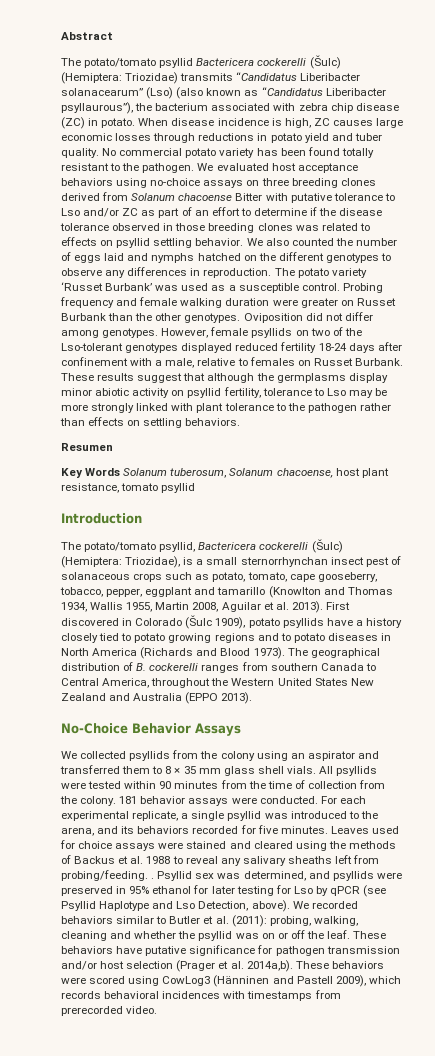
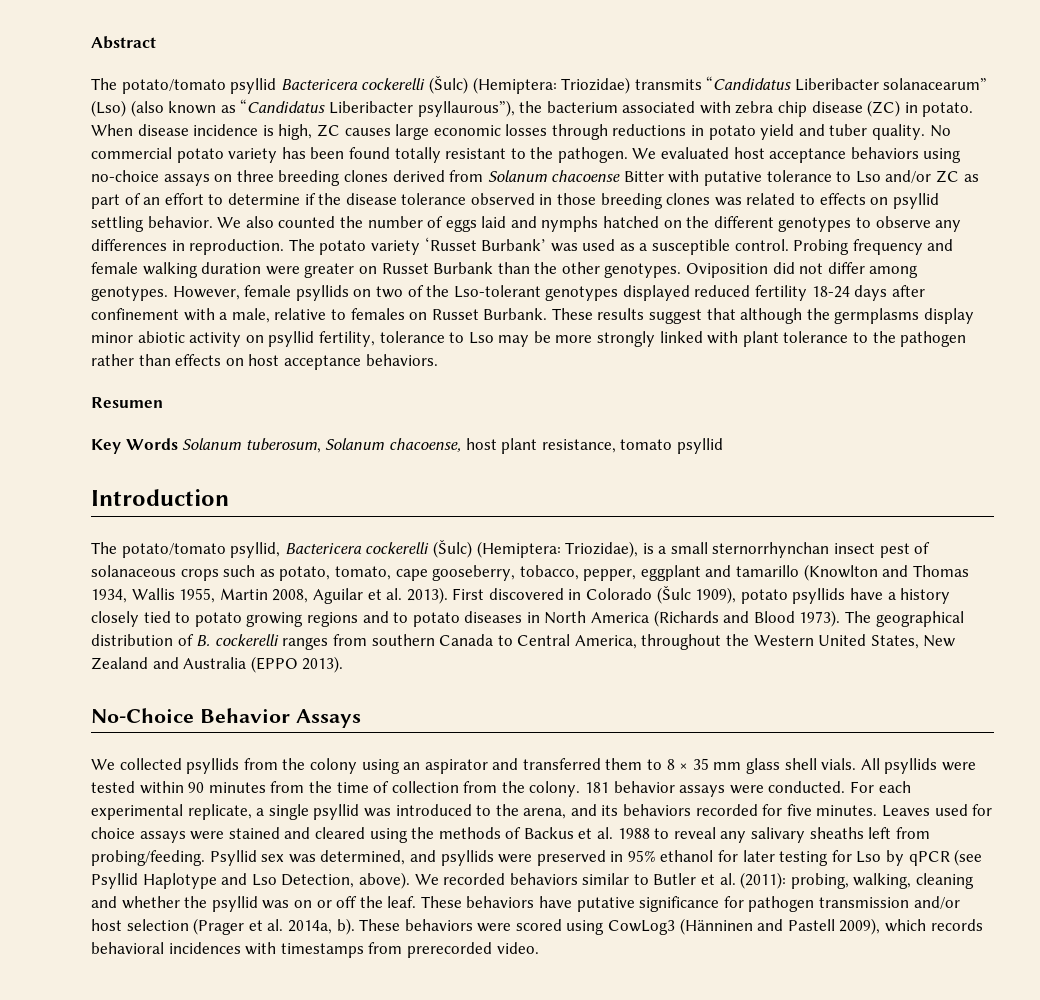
[143,418,183,428] settling -> [248,354,361,370] host acceptance
[314,678,348,686] States -> [870,635,919,649] States,
[151,878,155,879] . -> (205, 858) none
[246,960,293,972] 2014a,b). -> [287,918,355,935] 2014a, b).

